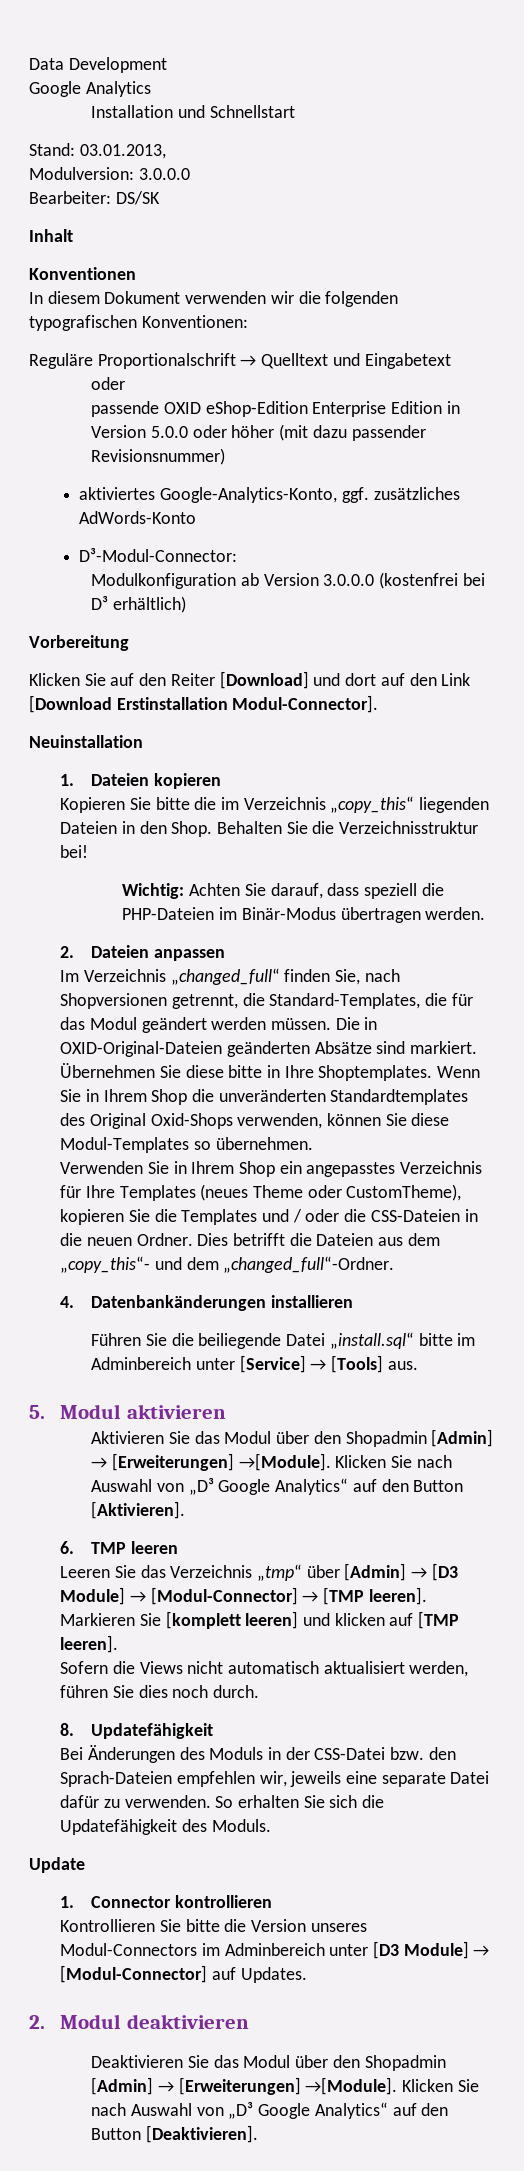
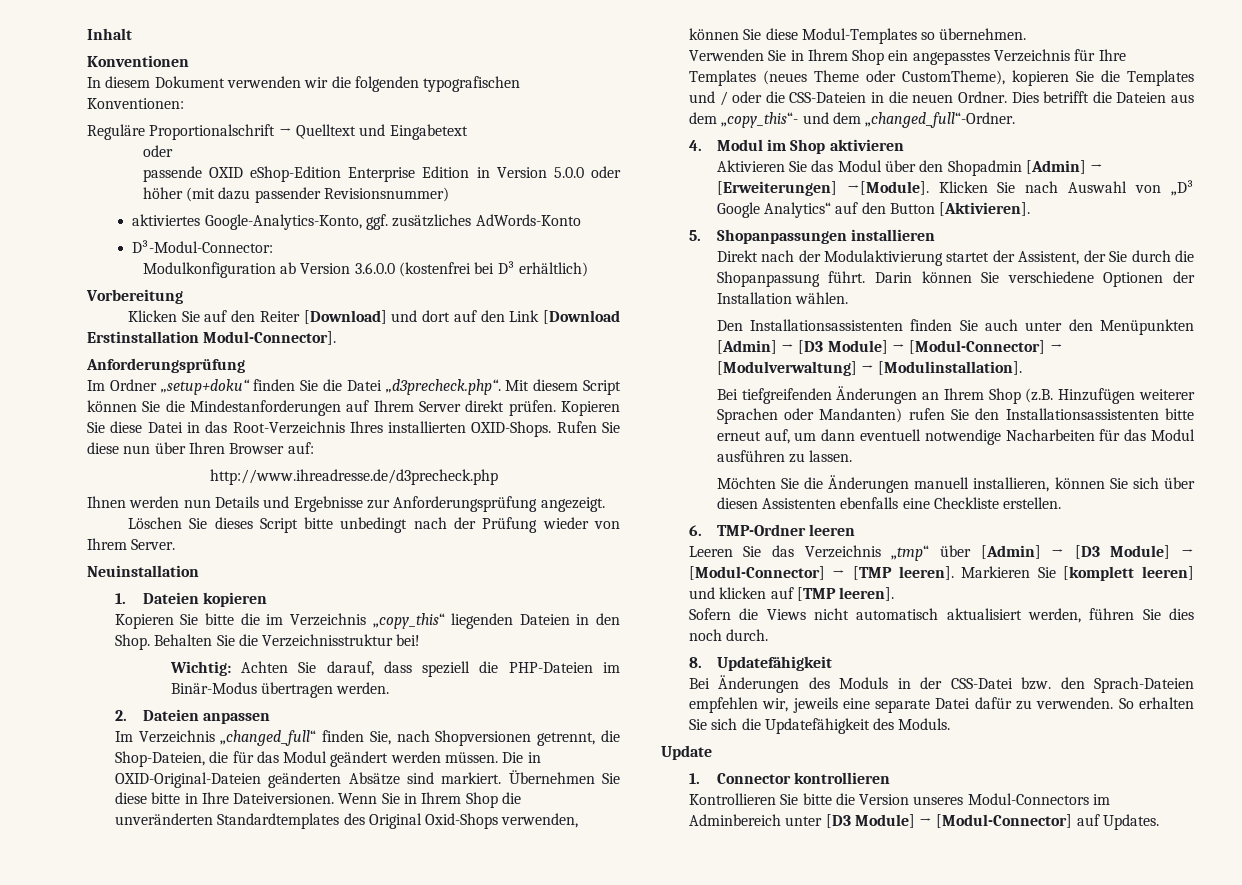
[29,57,167,73] [29,81,151,97] [91,105,295,118] [29,143,166,159] [29,167,190,180] [29,191,160,205] Data Development // Google Analytics // Installation und Schnellstart // Stand: 03.01.2013, // Modulversion: 3.0.0.0 // Bearbeiter: DS/SK // -> (87, 34) none
[323,574,375,586] 3.0.0.0 -> [354,262,395,274] 3.6.0.0
(379, 704) none -> [86,358,245,373] [87,379,621,395] [87,400,620,416] [87,421,621,437] [87,442,314,454] [209,469,498,485] [87,496,605,512] [127,517,620,533] [87,538,176,550] // Anforderungsprüfung // Im Ordner „setup+doku“ finden Sie die Datei „d3precheck.php“. Mit diesem Script können Sie die Mindestanforderungen auf Ihrem Server direkt prüfen. Kopieren Sie diese Datei in das Root-Verzeichnis Ihres installierten OXID-Shops. Rufen Sie diese nun über Ihren Browser auf: // http://www.ihreadresse.de/d3precheck.php // Ihnen werden nun Details und Ergebnisse zur Anforderungsprüfung angezeigt. // Löschen Sie dieses Script bitte unbedingt nach der Prüfung wieder von Ihrem Server.
[269,993,421,1009] Standard-Templates, -> [114,751,205,767] Shop-Dateien,
[318,1065,433,1081] Shoptemplates. -> [233,793,335,804] Dateiversionen.
[91,1295,353,1311] [91,1332,476,1349] [91,1355,418,1373] [29,1404,122,1419] Datenbankänderungen installieren // Führen Sie die beiliegende Datei „install.sql“ bitte im Adminbereich unter [Service] → [Tools] aus. // 5. Modul -> [716,139,826,154] Modul im Shop
[60,1541,127,1554] 6. TMP -> [688,229,936,244] [716,250,1194,266] [716,271,1195,287] [716,292,849,304] [716,319,1194,335] [716,340,1063,354] [716,361,1023,376] [716,386,1195,404] [716,408,1194,424] [716,429,1195,445] [716,450,853,463] [716,475,1195,493] [716,497,1062,509] [688,524,806,536] 5. Shopanpassungen installieren // Direkt nach der Modulaktivierung startet der Assistent, der Sie durch die Shopanpassung führt. Darin können Sie verschiedene Optionen der Installation wählen. // Den Installationsassistenten finden Sie auch unter den Menüpunkten [Admin] → [D3 Module] → [Modul-Connector] → [Modulverwaltung] → [Modulinstallation]. // Bei tiefgreifenden Änderungen an Ihrem Shop (z.B. Hinzufügen weiterer Sprachen oder Mandanten) rufen Sie den Installationsassistenten bitte erneut auf, um dann eventuell notwendige Nacharbeiten für das Modul ausführen zu lassen. // Möchten Sie die Änderungen manuell installieren, können Sie sich über diesen Assistenten ebenfalls eine Checkliste erstellen. // 6. TMP-Ordner
[29,2014,249,2029] [91,2055,446,2071] [91,2077,479,2095] [91,2101,449,2119] [91,2125,258,2143] // 2. Modul deaktivieren // Deaktivieren Sie das Modul über den Shopadmin [Admin] → [Erweiterungen] →[Module]. Klicken Sie nach Auswahl von „D³ Google Analytics“ auf den Button [Deaktivieren]. -> (1160, 822) none

